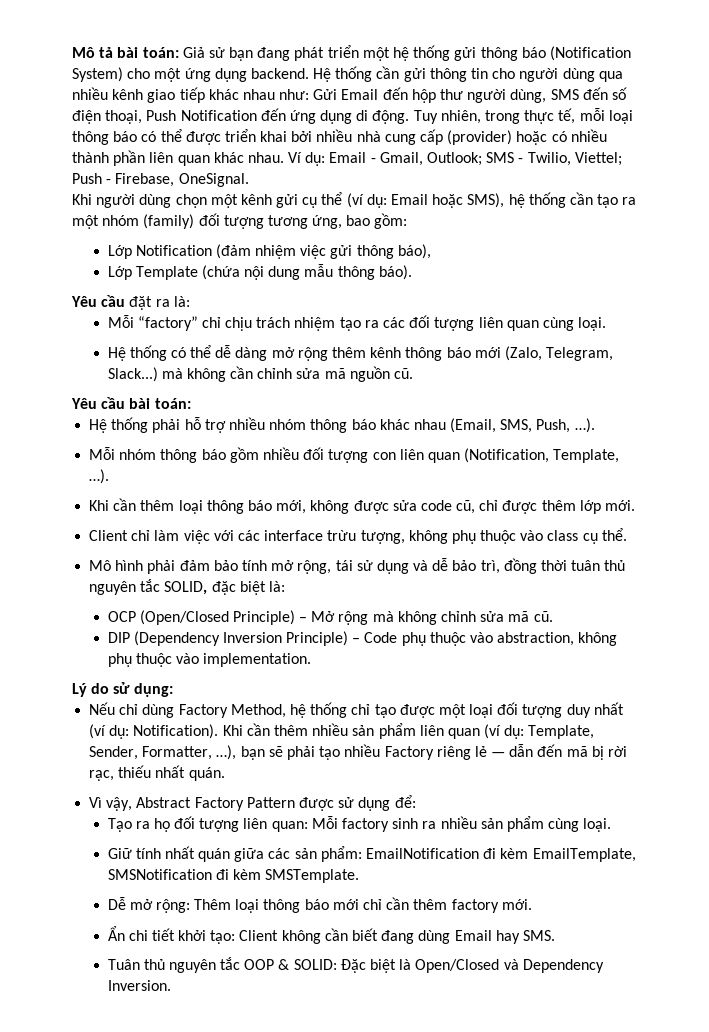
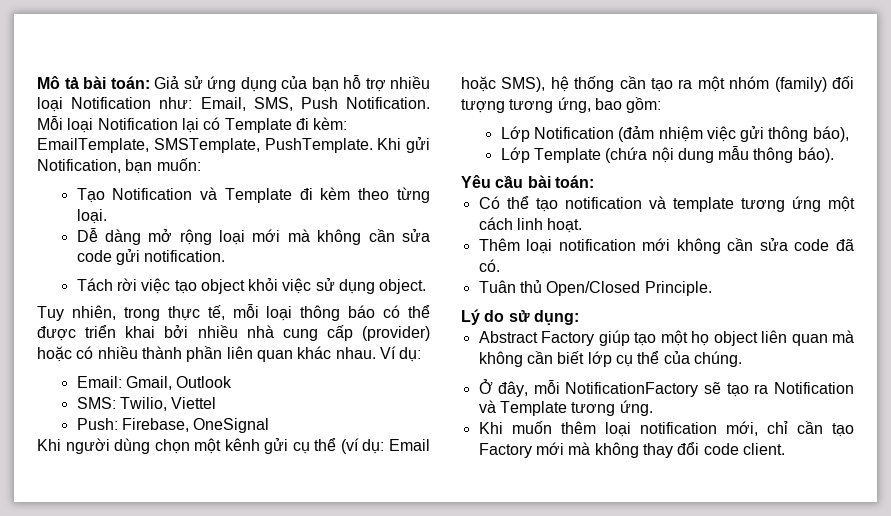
[229,45,631,61] [72,66,623,82] [72,87,627,103] [72,108,410,124] bạn đang phát triển một hệ thống gửi thông báo (Notification System) cho một ứng dụng backend. Hệ thống cần gửi thông tin cho người dùng qua nhiều kênh giao tiếp khác nhau như: Gửi Email đến hộp thư người dùng, SMS đến số điện thoại, Push Notification đến ứng dụng di động. -> [207,75,430,92] [37,97,431,112] [37,116,348,133] [37,137,430,153] [37,158,201,174] [76,187,430,203] [76,209,107,224] [76,228,430,245] [76,249,226,265] [76,278,427,294] ứng dụng của bạn hỗ trợ nhiều loại Notification như: Email, SMS, Push Notification. Mỗi loại Notification lại có Template đi kèm: EmailTemplate, SMSTemplate, PushTemplate. Khi gửi Notification, bạn muốn: // Tạo Notification và Template đi kèm theo từng loại. // Dễ dàng mở rộng loại mới mà không cần sửa code gửi notification. // Tách rời việc tạo object khỏi việc sử dụng object. //
[329,152,622,166] [72,173,249,187] Email - Gmail, Outlook; SMS - Twilio, Viettel; Push - Firebase, OneSignal. -> [76,376,233,390] [76,397,217,411] [76,418,270,433] // Email: Gmail, Outlook // SMS: Twilio, Viettel // Push: Firebase, OneSignal
[129,296,190,310] [107,315,607,331] [107,345,614,361] [107,366,413,382] [71,397,191,409] [89,417,595,433] [89,447,620,463] [89,469,110,484] [89,498,636,514] [89,528,627,544] [89,558,626,574] [89,579,285,595] [107,610,553,625] [107,631,618,646] [107,653,312,667] [72,682,173,697] [89,702,624,718] [89,723,595,739] [89,744,628,760] [89,765,225,781] [89,795,416,811] [107,816,612,832] [107,846,636,862] [107,869,360,883] [107,897,532,913] [107,926,555,944] [107,957,604,973] [107,980,171,991] đặt ra là: // Mỗi “factory” chỉ chịu trách nhiệm tạo ra các đối tượng liên quan cùng loại. // Hệ thống có thể dễ dàng mở rộng thêm kênh thông báo mới (Zalo, Telegram, Slack...) mà không cần chỉnh sửa mã nguồn cũ. // Yêu cầu bài toán: // Hệ thống phải hỗ trợ nhiều nhóm thông báo khác nhau (Email, SMS, Push, …). // Mỗi nhóm thông báo gồm nhiều đối tượng con liên quan (Notification, Template, …). // Khi cần thêm loại thông báo mới, không được sửa code cũ, chỉ được thêm lớp mới. // Client chỉ làm việc với các interface trừu tượng, không phụ thuộc vào class cụ thể. // Mô hình phải đảm bảo tính mở rộng, tái sử dụng và dễ bảo trì, đồng thời tuân thủ nguyên tắc SOLID, đặc biệt là: // OCP (Open/Closed Principle) – Mở rộng mà không chỉnh sửa mã cũ. // DIP (Dependency Inversion Principle) – Code phụ thuộc vào abstraction, không phụ thuộc vào implementation. // Lý do sử dụng: // Nếu chỉ dùng Factory Method, hệ thống chỉ tạo được một loại đối tượng duy nhất (ví dụ: Notification). Khi cần thêm nhiều sản phẩm liên quan (ví dụ: Template, Sender, Formatter, …), bạn sẽ phải tạo nhiều Factory riêng lẻ — dẫn đến mã bị rời rạc, thiếu nhất quán. // Vì vậy, Abstract Factory Pattern được sử dụng để: // Tạo ra họ đối tượng liên quan: Mỗi factory sinh ra nhiều sản phẩm cùng loại. // Giữ tính nhất quán giữa các sản phẩm: EmailNotification đi kèm EmailTemplate, SMSNotification đi kèm SMSTemplate. // Dễ mở rộng: Thêm loại thông báo mới chỉ cần thêm factory mới. // Ẩn chi tiết khởi tạo: Client không cần biết đang dùng Email hay SMS. // Tuân thủ nguyên tắc OOP & SOLID: Đặc biệt là Open/Closed và Dependency Inversion. -> [527,175,594,188] [478,196,855,212] [478,217,583,233] [478,238,854,254] [478,259,500,272] [478,280,712,296] [461,309,579,325] [478,330,854,346] [478,351,742,367] [478,379,854,397] [478,400,653,416] [478,421,854,437] [478,442,785,458] bài toán: // Có thể tạo notification và template tương ứng một cách linh hoạt. // Thêm loại notification mới không cần sửa code đã có. // Tuân thủ Open/Closed Principle. // Lý do sử dụng: // Abstract Factory giúp tạo một họ object liên quan mà không cần biết lớp cụ thể của chúng. // Ở đây, mỗi NotificationFactory sẽ tạo ra Notification và Template tương ứng. // Khi muốn thêm loại notification mới, chỉ cần tạo Factory mới mà không thay đổi code client.

